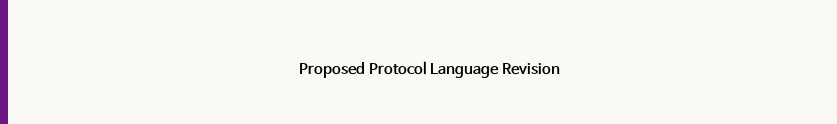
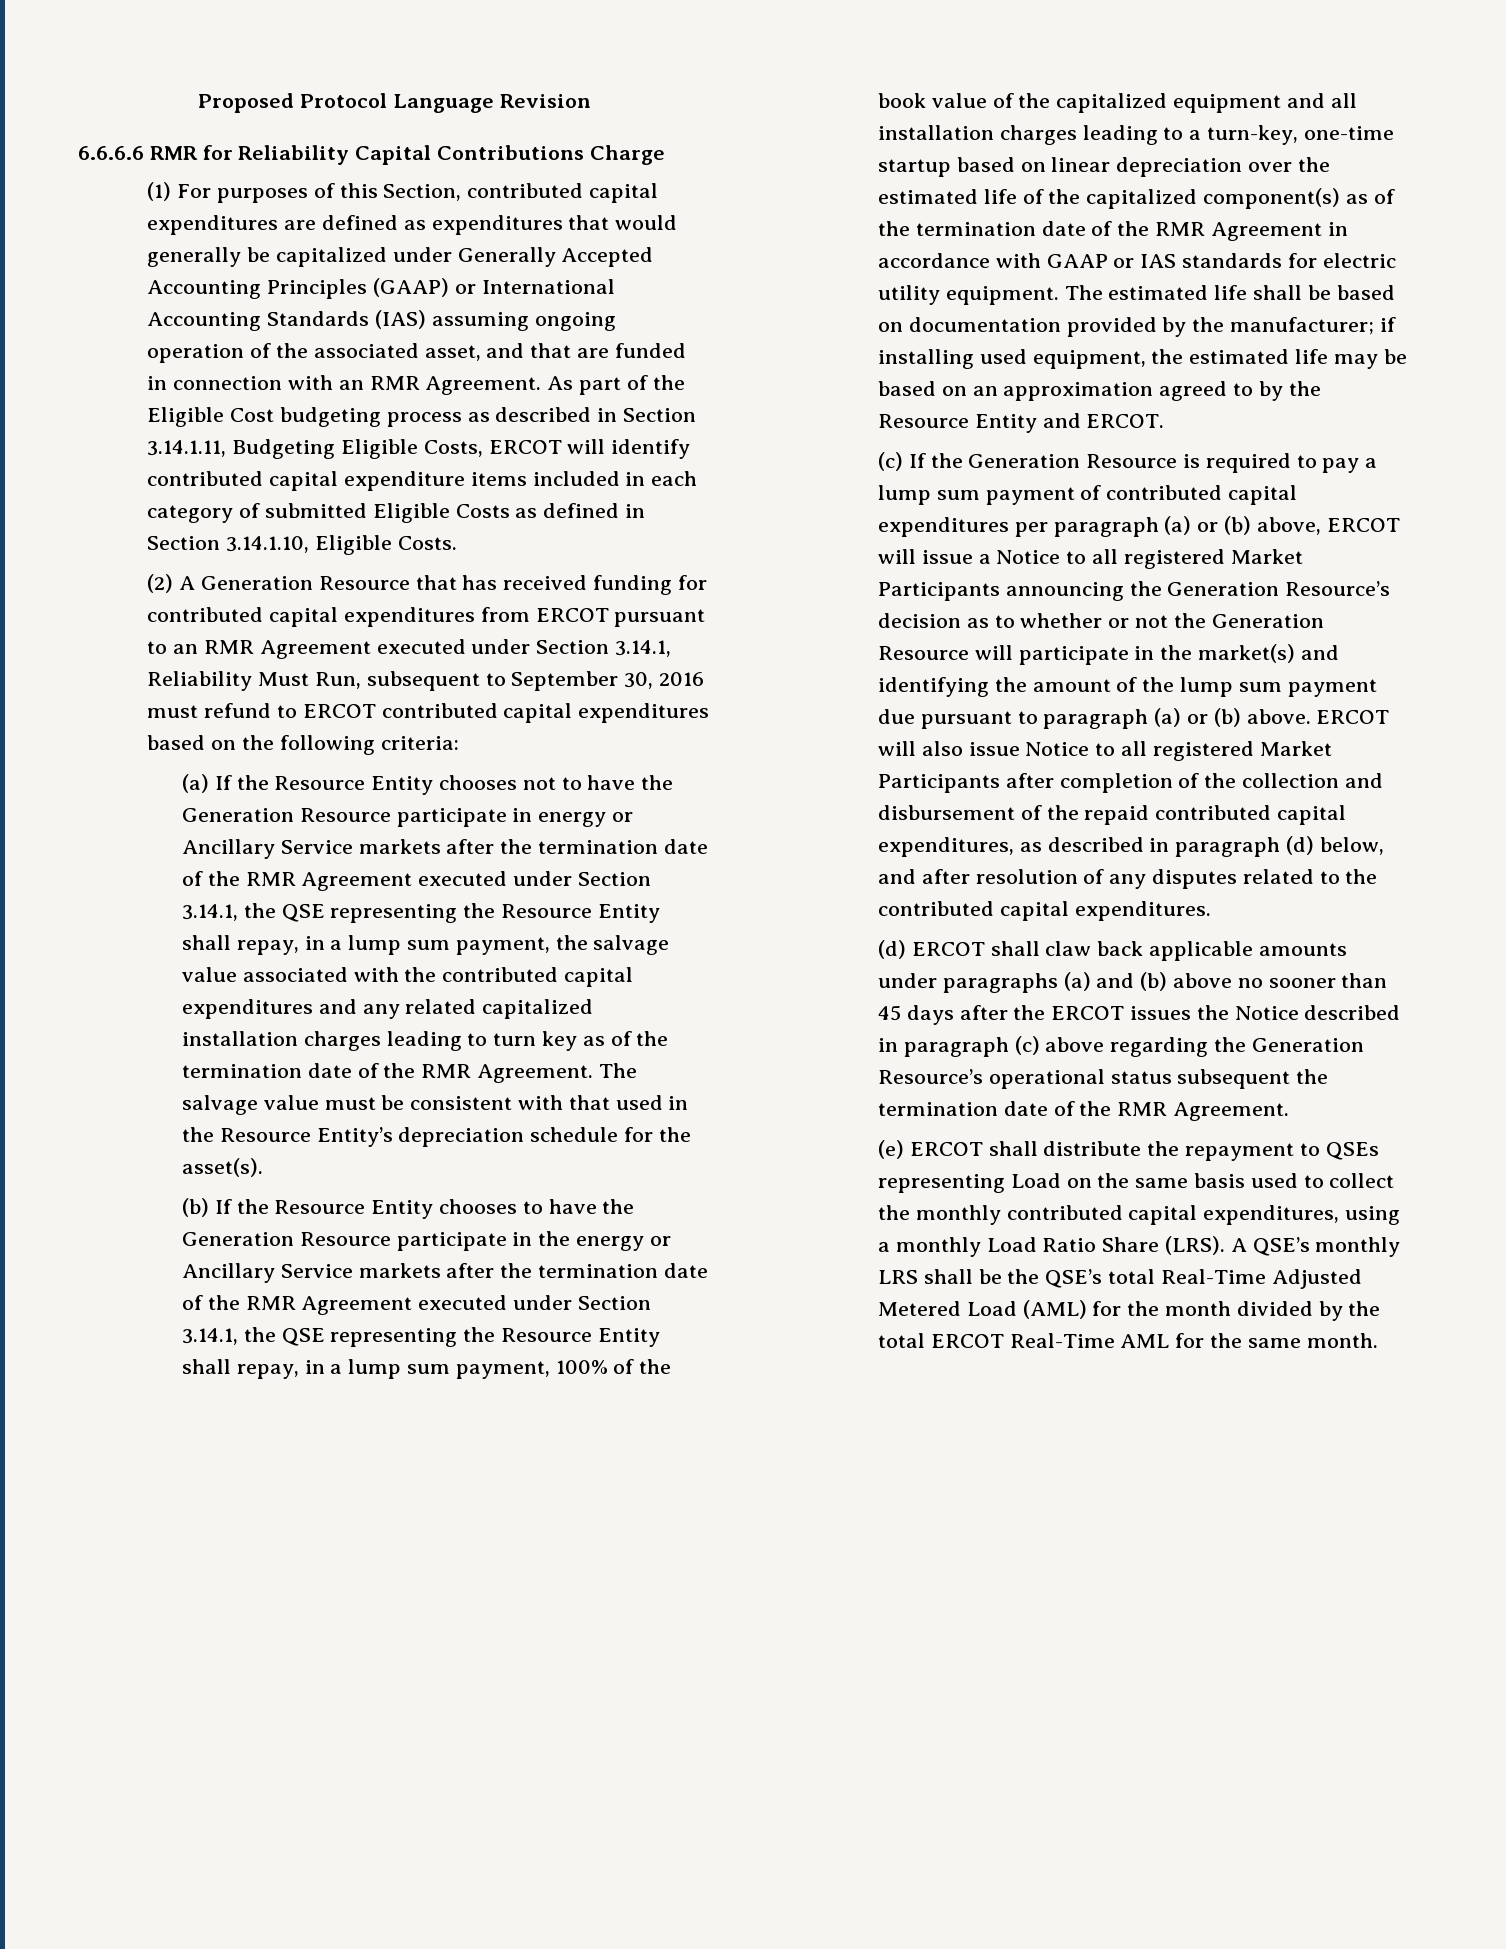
(561, 69) none -> [78,145,665,165] [147,182,658,203] [147,215,678,235] [147,247,654,267] [147,278,615,299] [147,310,616,331] [147,343,686,363] [147,375,685,395] [147,407,696,427] [147,439,691,459] [147,471,698,491] [147,503,645,523] [147,535,457,555] [147,574,707,595] [147,607,706,627] [147,639,671,659] [147,671,704,691] [147,703,710,723] [147,735,459,755] [181,774,674,795] [181,808,633,827] [181,839,708,859] [181,871,651,891] [181,903,660,923] [181,935,670,955] [181,967,633,987] [181,999,594,1019] [181,1031,669,1051] [181,1063,637,1083] [181,1095,689,1115] [181,1127,691,1147] [181,1158,263,1177] [181,1198,635,1219] [181,1231,671,1251] [181,1263,708,1283] [181,1295,651,1315] [181,1327,660,1347] [181,1359,672,1379] [877,93,1357,113] [877,125,1394,145] [877,157,1330,177] [877,188,1395,209] [877,221,1348,241] [877,253,1396,268] [877,285,1395,305] [877,317,1396,337] [877,349,1407,369] [877,381,1321,401] [877,413,1165,433] [877,452,1378,473] [877,485,1297,505] [877,516,1400,537] [877,549,1303,569] [877,581,1391,601] [877,613,1324,628] [877,644,1339,665] [877,677,1377,697] [877,708,1390,729] [877,741,1332,761] [877,773,1383,793] [877,805,1346,825] [877,836,1384,857] [877,869,1378,889] [877,901,1211,921] [877,940,1347,961] [877,972,1388,993] [877,1005,1401,1025] [877,1036,1364,1057] [877,1069,1329,1089] [877,1101,1289,1121] [877,1140,1379,1161] [877,1173,1395,1193] [877,1205,1400,1225] [877,1236,1401,1257] [877,1269,1362,1289] [877,1300,1381,1321] [877,1333,1378,1348] // 6.6.6.6 RMR for Reliability Capital Contributions Charge // (1) For purposes of this Section, contributed capital expenditures are defined as expenditures that would generally be capitalized under Generally Accepted Accounting Principles (GAAP) or International Accounting Standards (IAS) assuming ongoing operation of the associated asset, and that are funded in connection with an RMR Agreement. As part of the Eligible Cost budgeting process as described in Section 3.14.1.11, Budgeting Eligible Costs, ERCOT will identify contributed capital expenditure items included in each category of submitted Eligible Costs as defined in Section 3.14.1.10, Eligible Costs. // (2) A Generation Resource that has received funding for contributed capital expenditures from ERCOT pursuant to an RMR Agreement executed under Section 3.14.1, Reliability Must Run, subsequent to September 30, 2016 must refund to ERCOT contributed capital expenditures based on the following criteria: // (a) If the Resource Entity chooses not to have the Generation Resource participate in energy or Ancillary Service markets after the termination date of the RMR Agreement executed under Section 3.14.1, the QSE representing the Resource Entity shall repay, in a lump sum payment, the salvage value associated with the contributed capital expenditures and any related capitalized installation charges leading to turn key as of the termination date of the RMR Agreement. The salvage value must be consistent with that used in the Resource Entity’s depreciation schedule for the asset(s). // (b) If the Resource Entity chooses to have the Generation Resource participate in the energy or Ancillary Service markets after the termination date of the RMR Agreement executed under Section 3.14.1, the QSE representing the Resource Entity shall repay, in a lump sum payment, 100% of the book value of the capitalized equipment and all installation charges leading to a turn-key, one-time startup based on linear depreciation over the estimated life of the capitalized component(s) as of the termination date of the RMR Agreement in accordance with GAAP or IAS standards for electric utility equipment. The estimated life shall be based on documentation provided by the manufacturer; if installing used equipment, the estimated life may be based on an approximation agreed to by the Resource Entity and ERCOT. // (c) If the Generation Resource is required to pay a lump sum payment of contributed capital expenditures per paragraph (a) or (b) above, ERCOT will issue a Notice to all registered Market Participants announcing the Generation Resource’s decision as to whether or not the Generation Resource will participate in the market(s) and identifying the amount of the lump sum payment due pursuant to paragraph (a) or (b) above. ERCOT will also issue Notice to all registered Market Participants after completion of the collection and disbursement of the repaid contributed capital expenditures, as described in paragraph (d) below, and after resolution of any disputes related to the contributed capital expenditures. // (d) ERCOT shall claw back applicable amounts under paragraphs (a) and (b) above no sooner than 45 days after the ERCOT issues the Notice described in paragraph (c) above regarding the Generation Resource’s operational status subsequent the termination date of the RMR Agreement. // (e) ERCOT shall distribute the repayment to QSEs representing Load on the same basis used to collect the monthly contributed capital expenditures, using a monthly Load Ratio Share (LRS). A QSE’s monthly LRS shall be the QSE’s total Real-Time Adjusted Metered Load (AML) for the month divided by the total ERCOT Real-Time AML for the same month.

